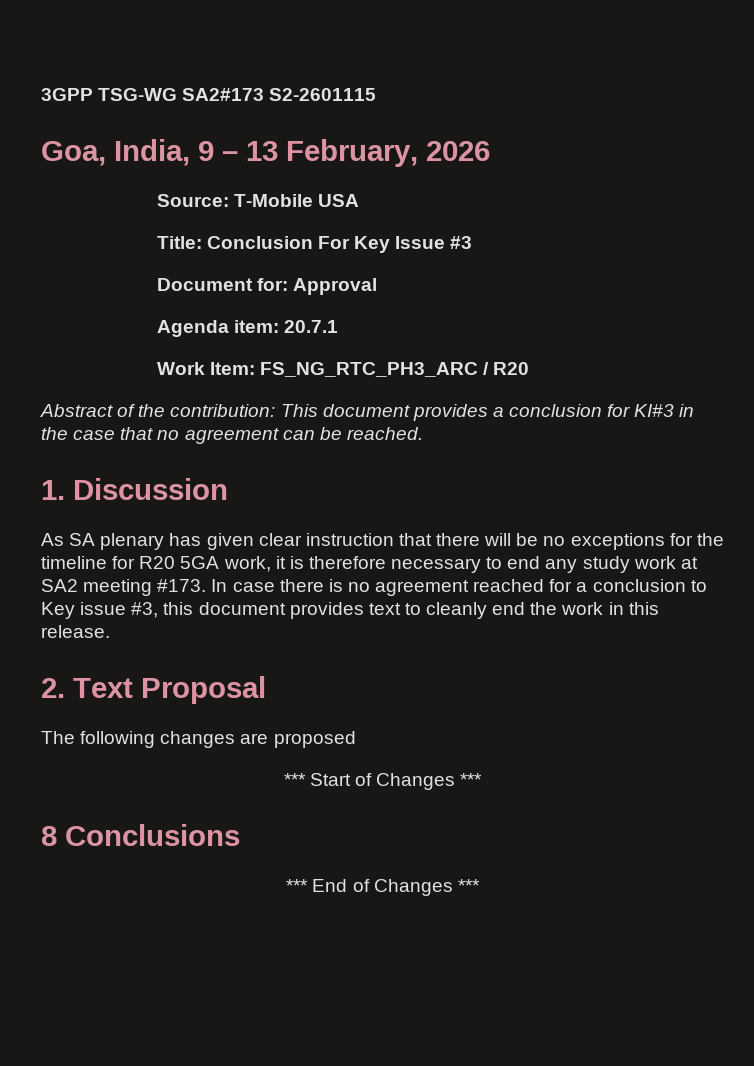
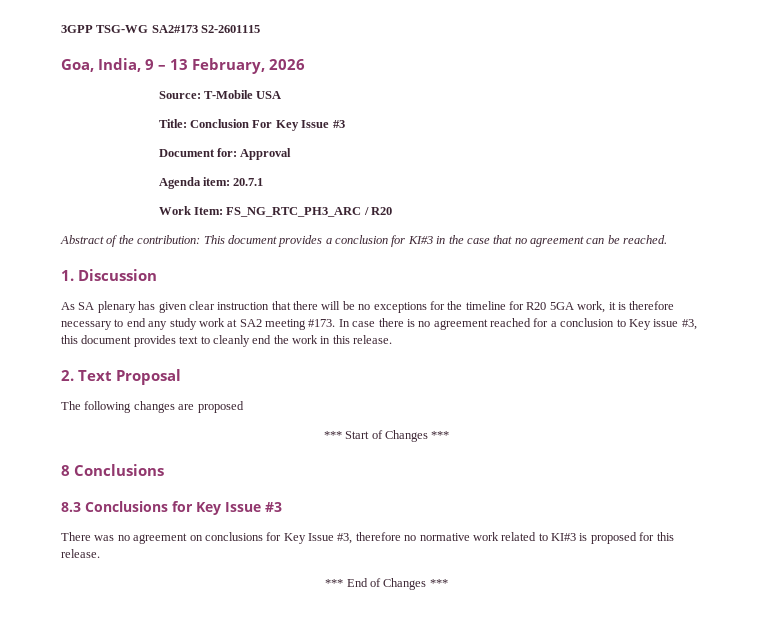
(240, 835) none -> [61,501,282,515] [61,532,674,544] [61,549,100,558] // 8.3 Conclusions for Key Issue #3 // There was no agreement on conclusions for Key Issue #3, therefore no normative work related to KI#3 is proposed for this release.

